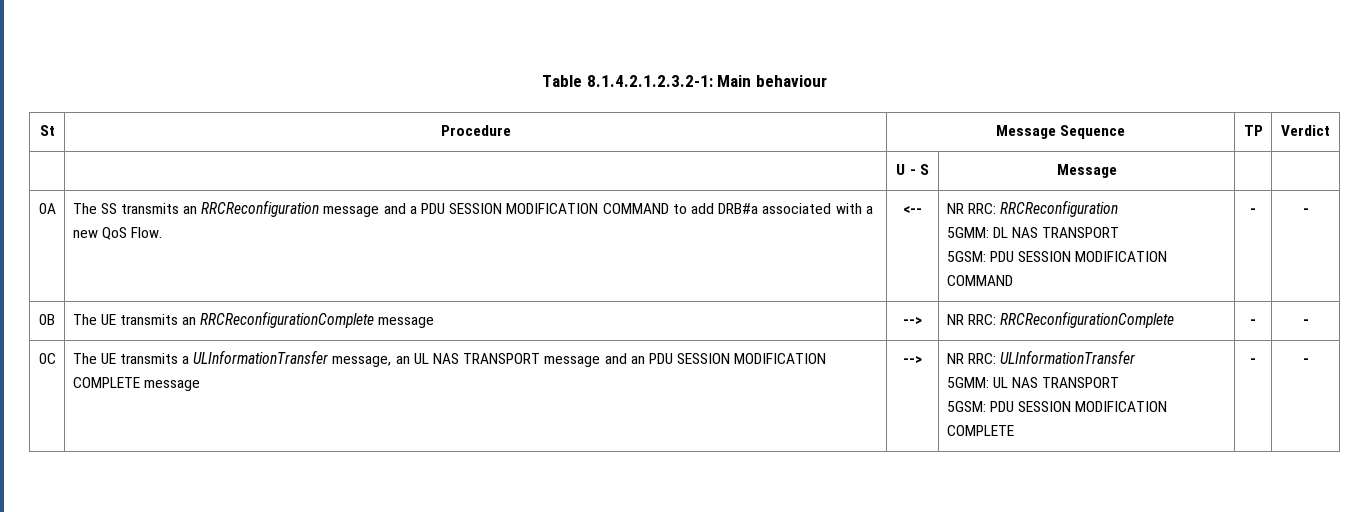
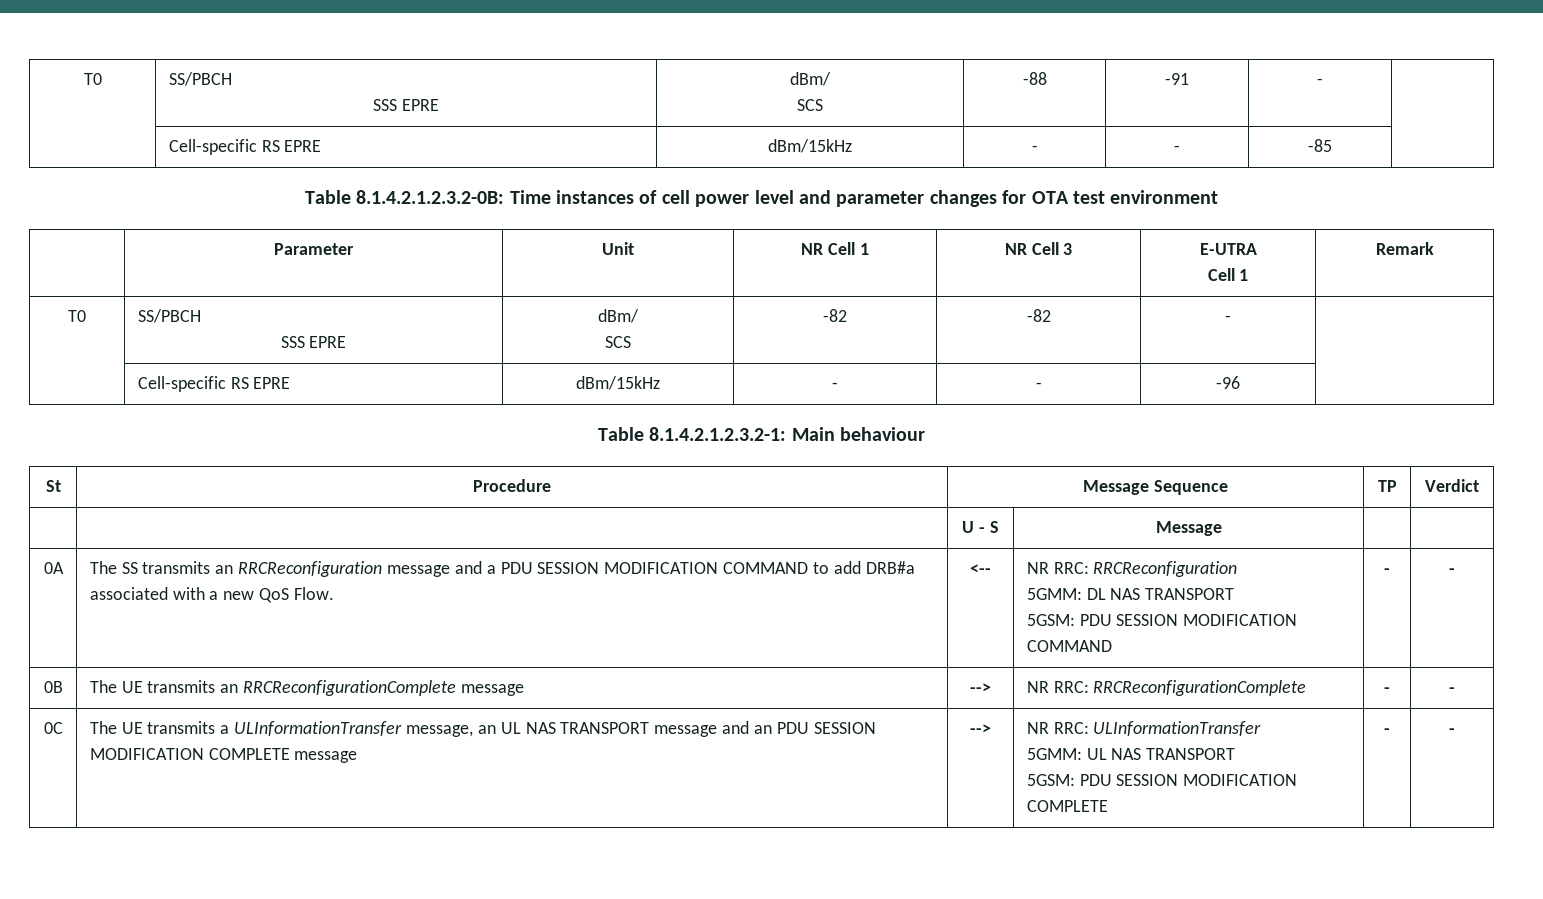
(542, 81) none -> [83,73,102,85] [168,72,232,86] [373,99,439,111] [789,72,831,86] [796,99,823,111] [1022,72,1047,85] [1165,73,1189,85] [1317,78,1323,85] [168,139,322,155] [767,139,852,153] [1031,145,1038,152] [1174,145,1180,152] [1308,139,1332,152] [304,190,1219,207] [274,243,354,255] [601,242,634,255] [801,242,869,255] [1004,242,1073,255] [1199,243,1257,255] [1207,268,1249,281] [1375,242,1434,255] [68,310,86,322] [137,309,201,323] [280,336,347,348] [597,309,639,323] [604,336,631,348] [822,309,847,322] [1026,309,1051,322] [1225,315,1231,322] [137,376,291,392] [575,376,660,390] [831,382,838,389] [1035,382,1042,389] [1216,376,1240,389] T0 | SS/PBCH // SSS EPRE | dBm/ // SCS | -88 | -91 | - | // | Cell-specific RS EPRE | dBm/15kHz | - | - | -85 | // Table 8.1.4.2.1.2.3.2-0B: Time instances of cell power level and parameter changes for OTA test environment // | Parameter | Unit | NR Cell 1 | NR Cell 3 | E-UTRA // Cell 1 | Remark // T0 | SS/PBCH // SSS EPRE | dBm/ // SCS | -82 | -82 | - | // | Cell-specific RS EPRE | dBm/15kHz | - | - | -96 | //

